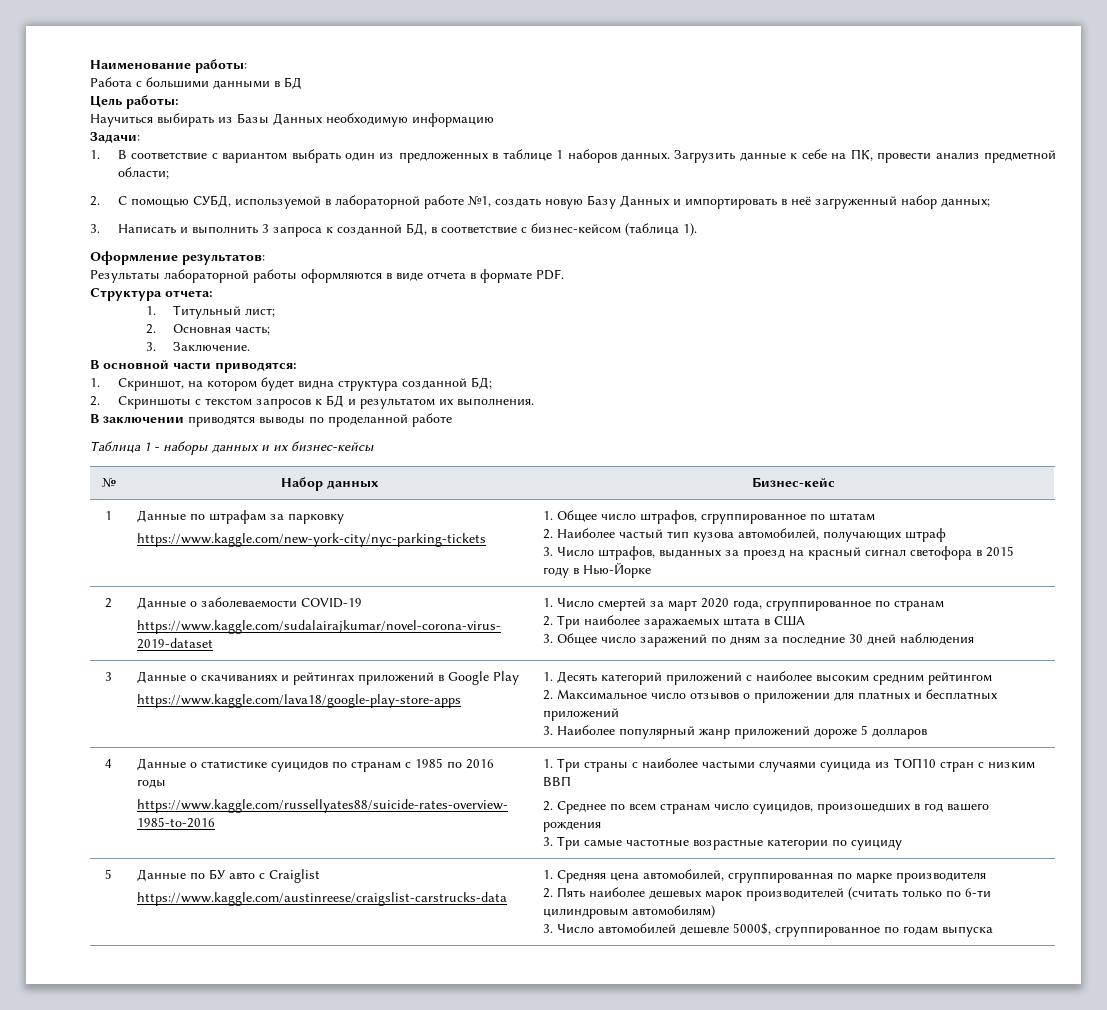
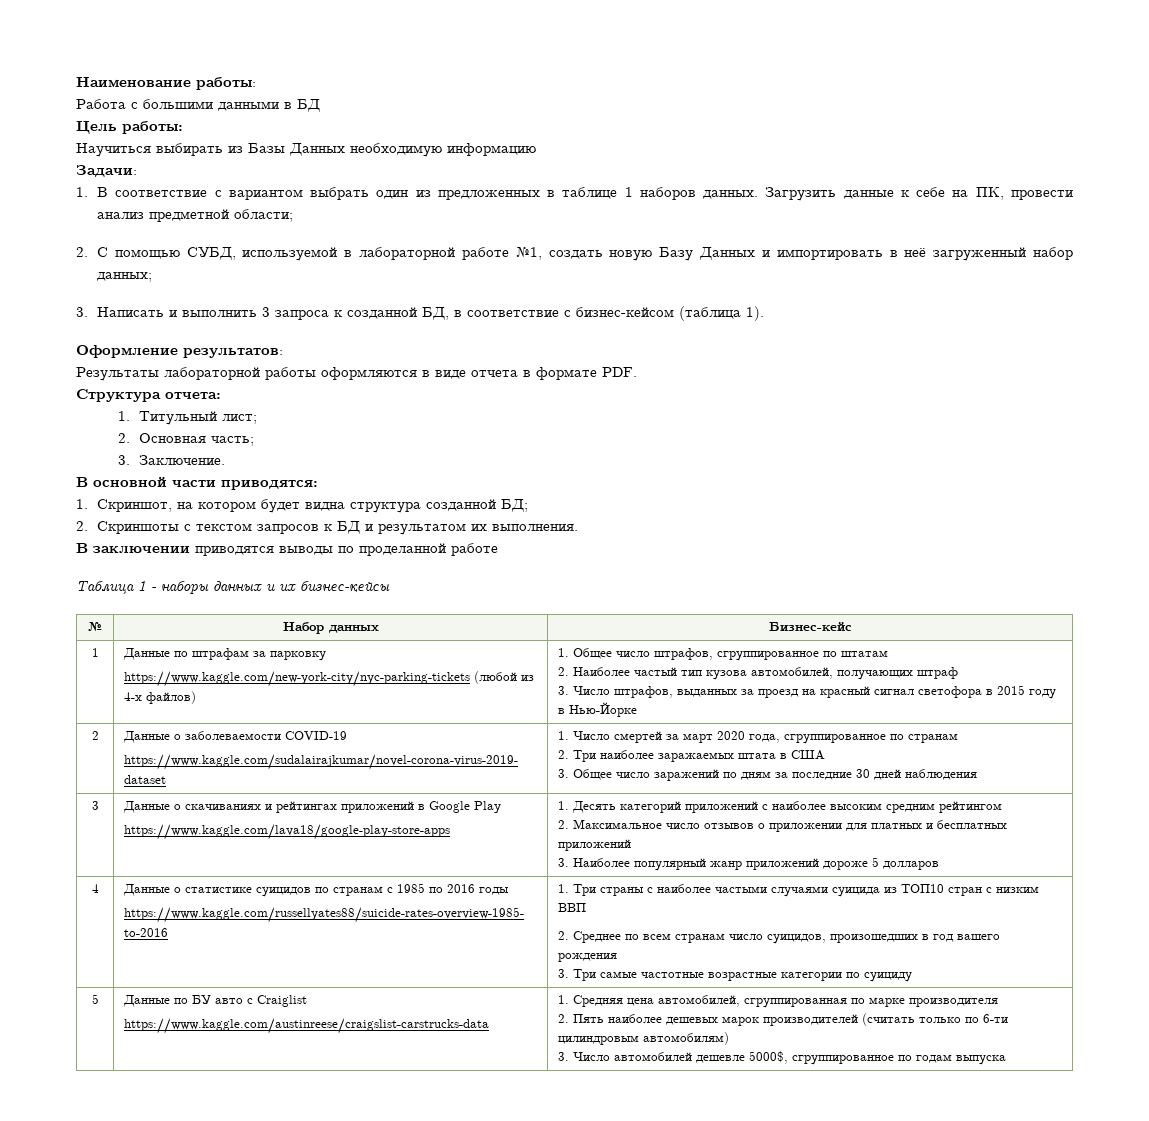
(487, 540) none -> [474,671,535,684] [124,691,197,704] (любой из 4-х файлов)

